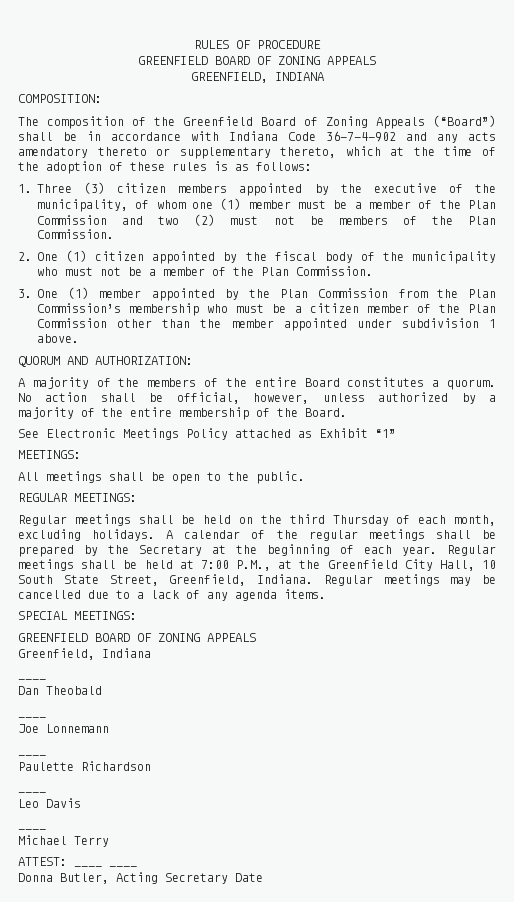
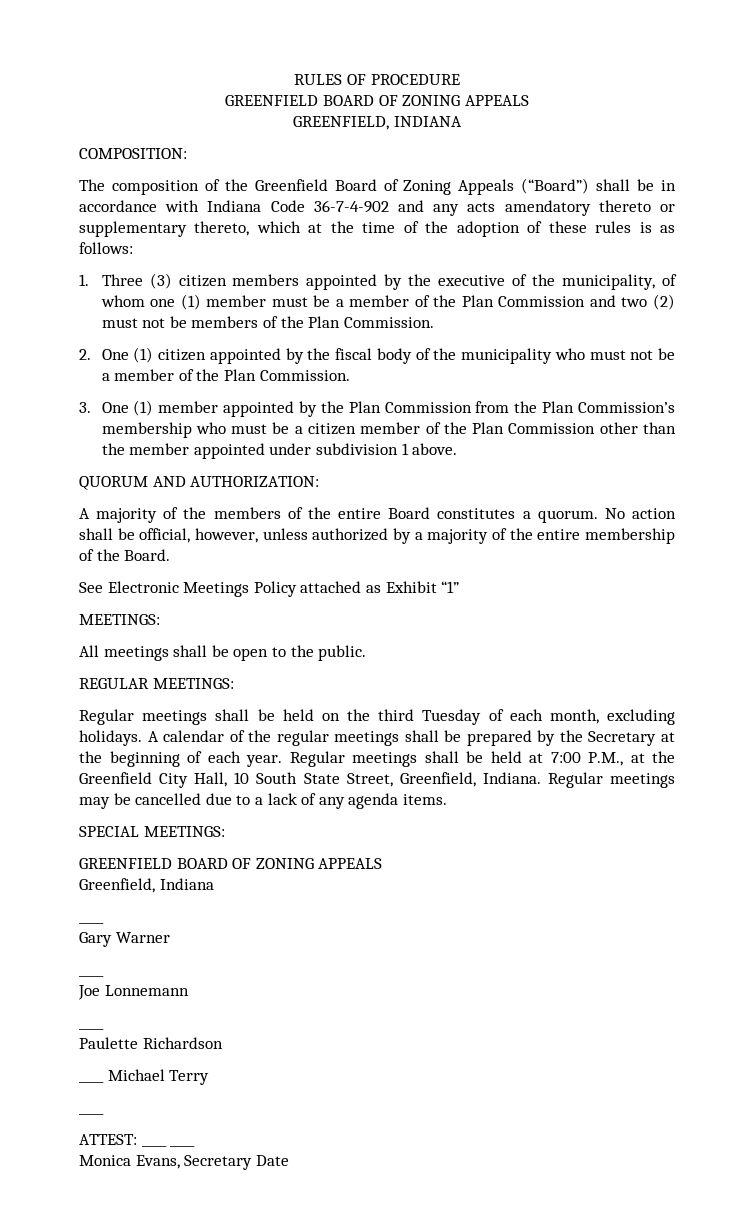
[332,515,389,526] Thursday -> [422,709,482,725] Tuesday
[18,686,102,695] Dan Theobald -> [79,932,170,947] Gary Warner
[18,798,81,808] [18,829,46,830] [18,835,109,847] // Leo Davis // ____ // Michael Terry -> [107,1069,210,1085] [79,1113,104,1115] Michael Terry // ____
[18,872,158,884] Donna Butler, Acting -> [79,1155,180,1169] Monica Evans,

